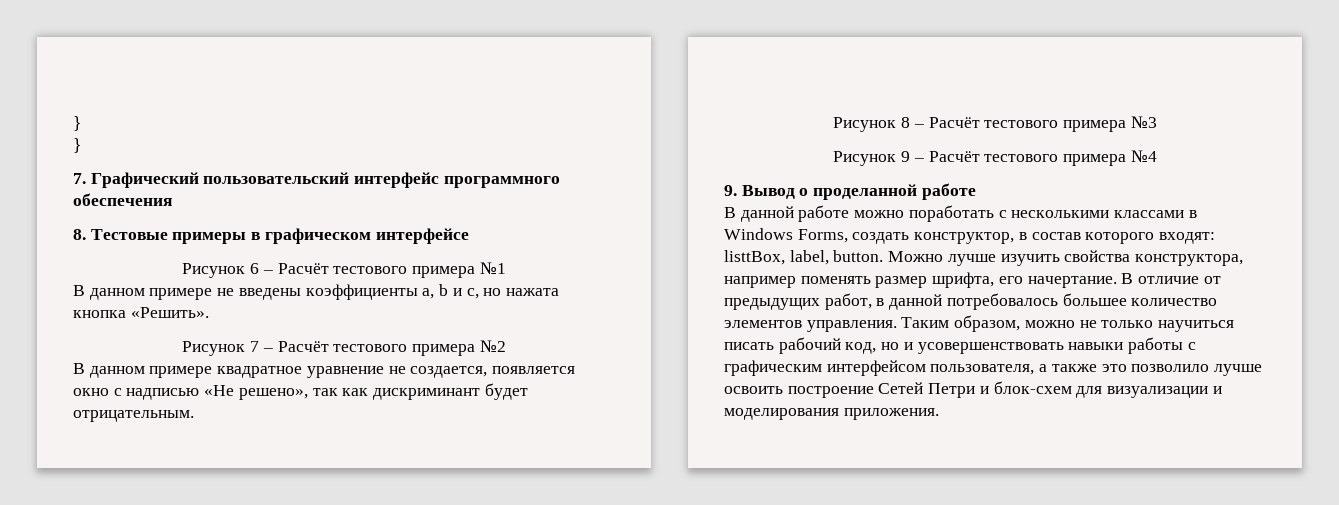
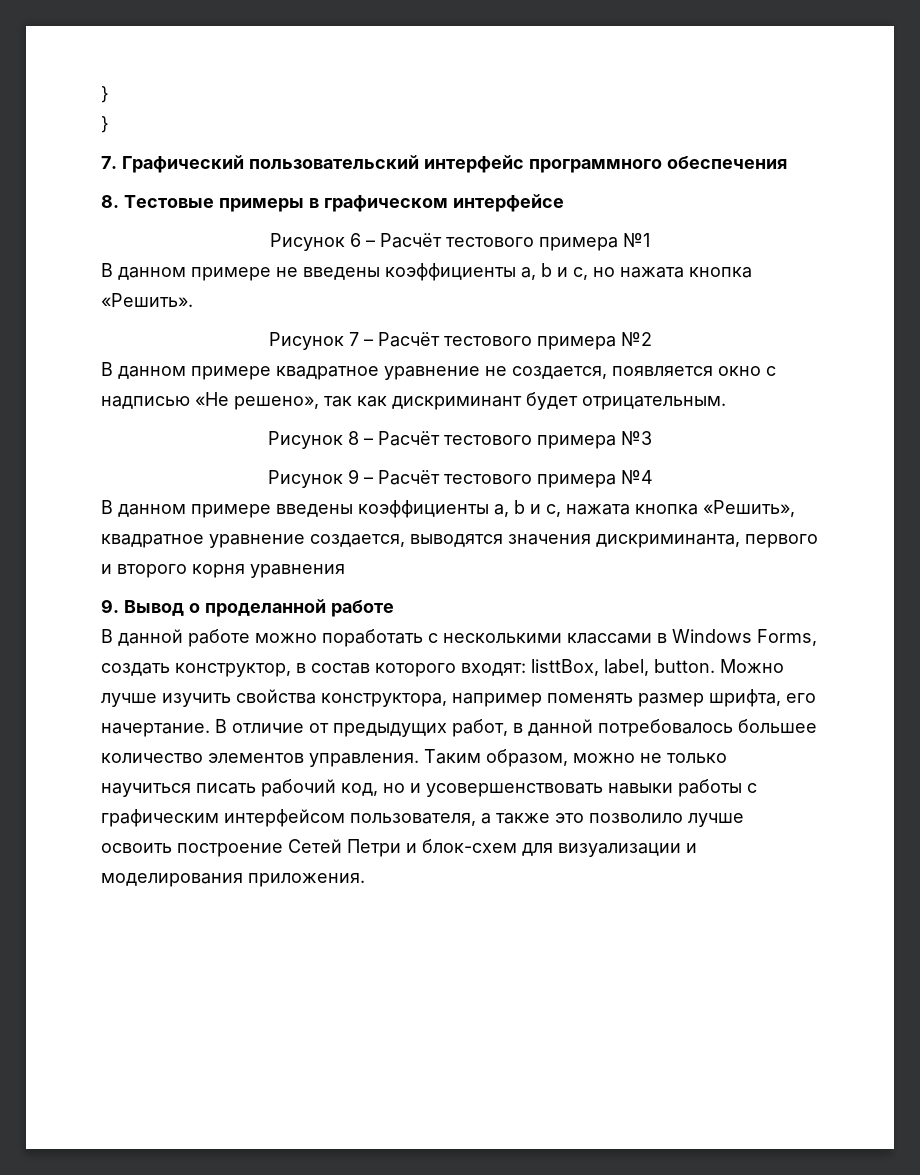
(1157, 156) none -> [101,500,795,518] [101,534,818,548] [101,564,345,578] // В данном примере введены коэффициенты a, b и с, нажата кнопка «Решить», квадратное уравнение создается, выводятся значения дискриминанта, первого и второго корня уравнения

